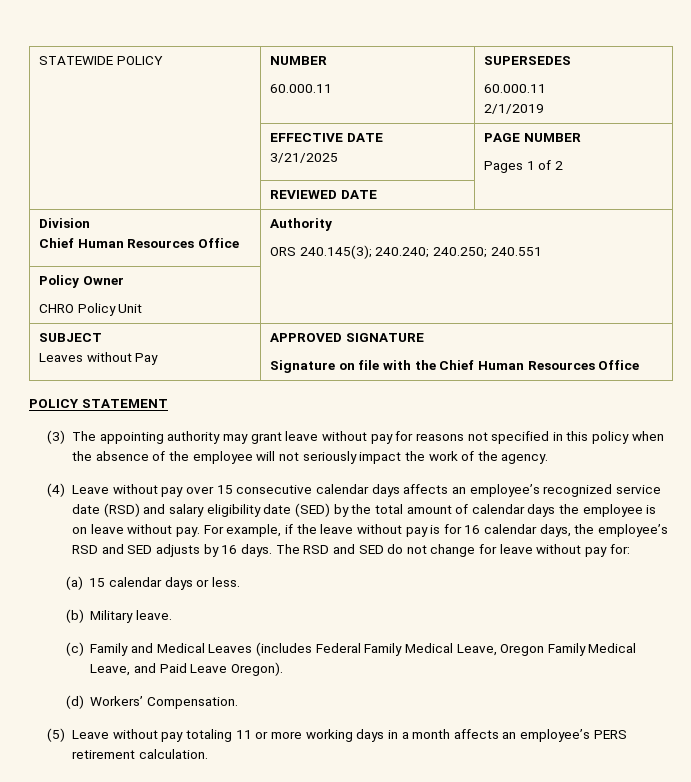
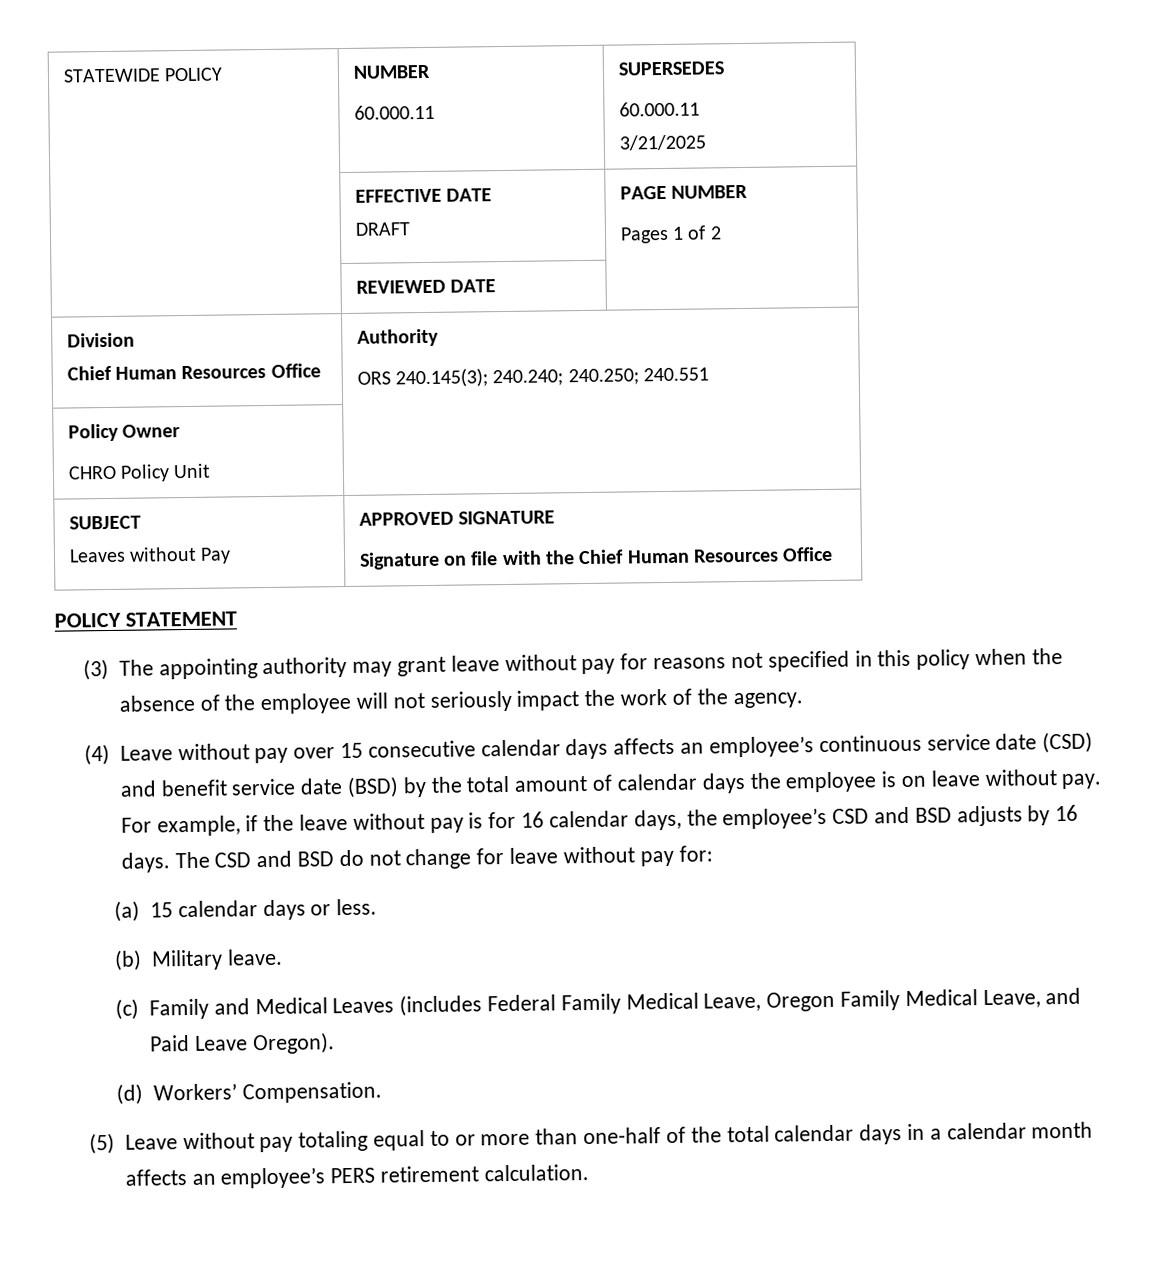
[484,104,545,114] 2/1/2019 -> [618,134,706,151] 3/21/2025
[270,153,339,163] 3/21/2025 -> [354,222,410,236] DRAFT
[543,484,661,497] [72,503,330,517] recognized service date (RSD) and salary eligibility date (SED) -> [818,731,1094,754] [119,776,400,798] continuous service date (CSD) and benefit service date (BSD)
[72,544,153,554] RSD and SED -> [832,806,952,824] CSD and BSD
[303,544,384,554] RSD and SED -> [214,850,335,868] CSD and BSD
[235,729,353,742] 11 or more working -> [373,1124,855,1151] equal to or more than one-half of the total calendar
(409, 735) none -> [946,1122,1027,1140] calendar

